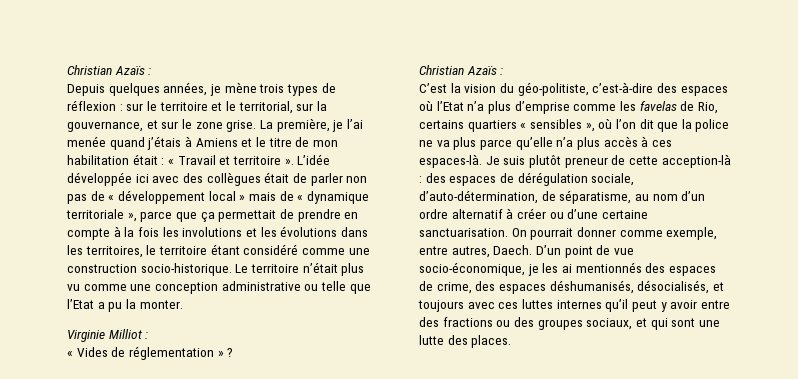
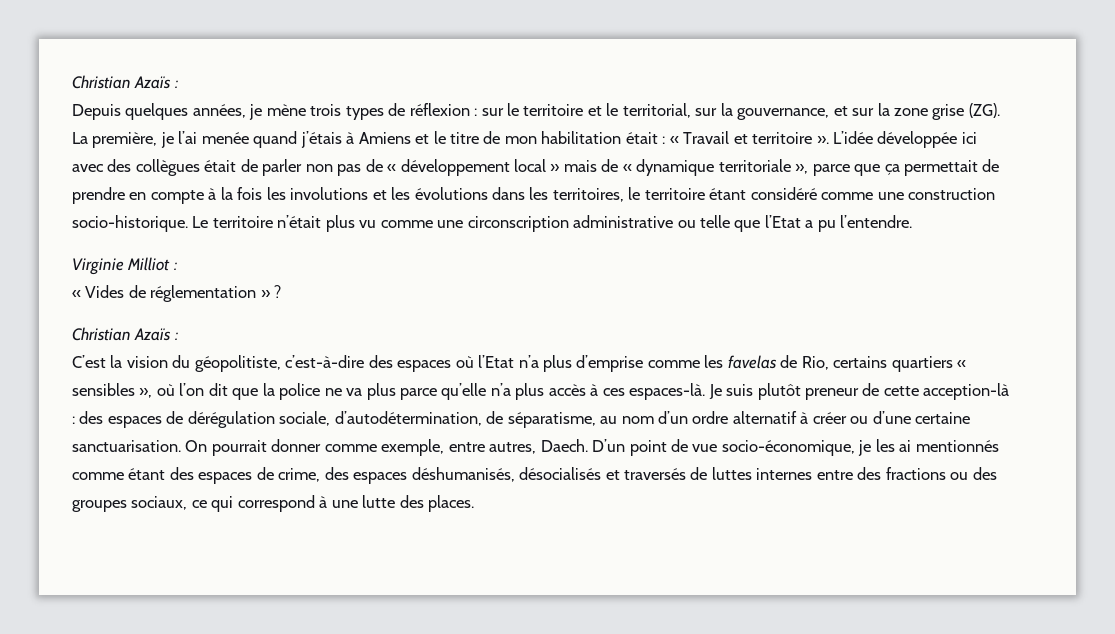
[181,119,257,132] le zone grise. -> [877,103,1000,120] la zone grise (ZG).
[154,282,218,294] conception -> [467,216,569,232] circonscription
[125,299,183,309] la monter. -> [840,215,913,228] l’entendre.
[517,82,589,96] géo-politiste, -> [194,355,281,372] géopolitiste,
[419,190,538,204] d’auto-détermination, -> [334,411,482,426] d’autodétermination,
(642, 267) none -> [72,468,166,480] comme étant
[637,280,724,294] [418,299,698,312] désocialisés, et toujours avec ces luttes internes qu’il peut y avoir -> [519,467,813,480] désocialisés et traversés de luttes internes
[635,318,696,330] et qui sont -> [191,495,328,512] ce qui correspond à

